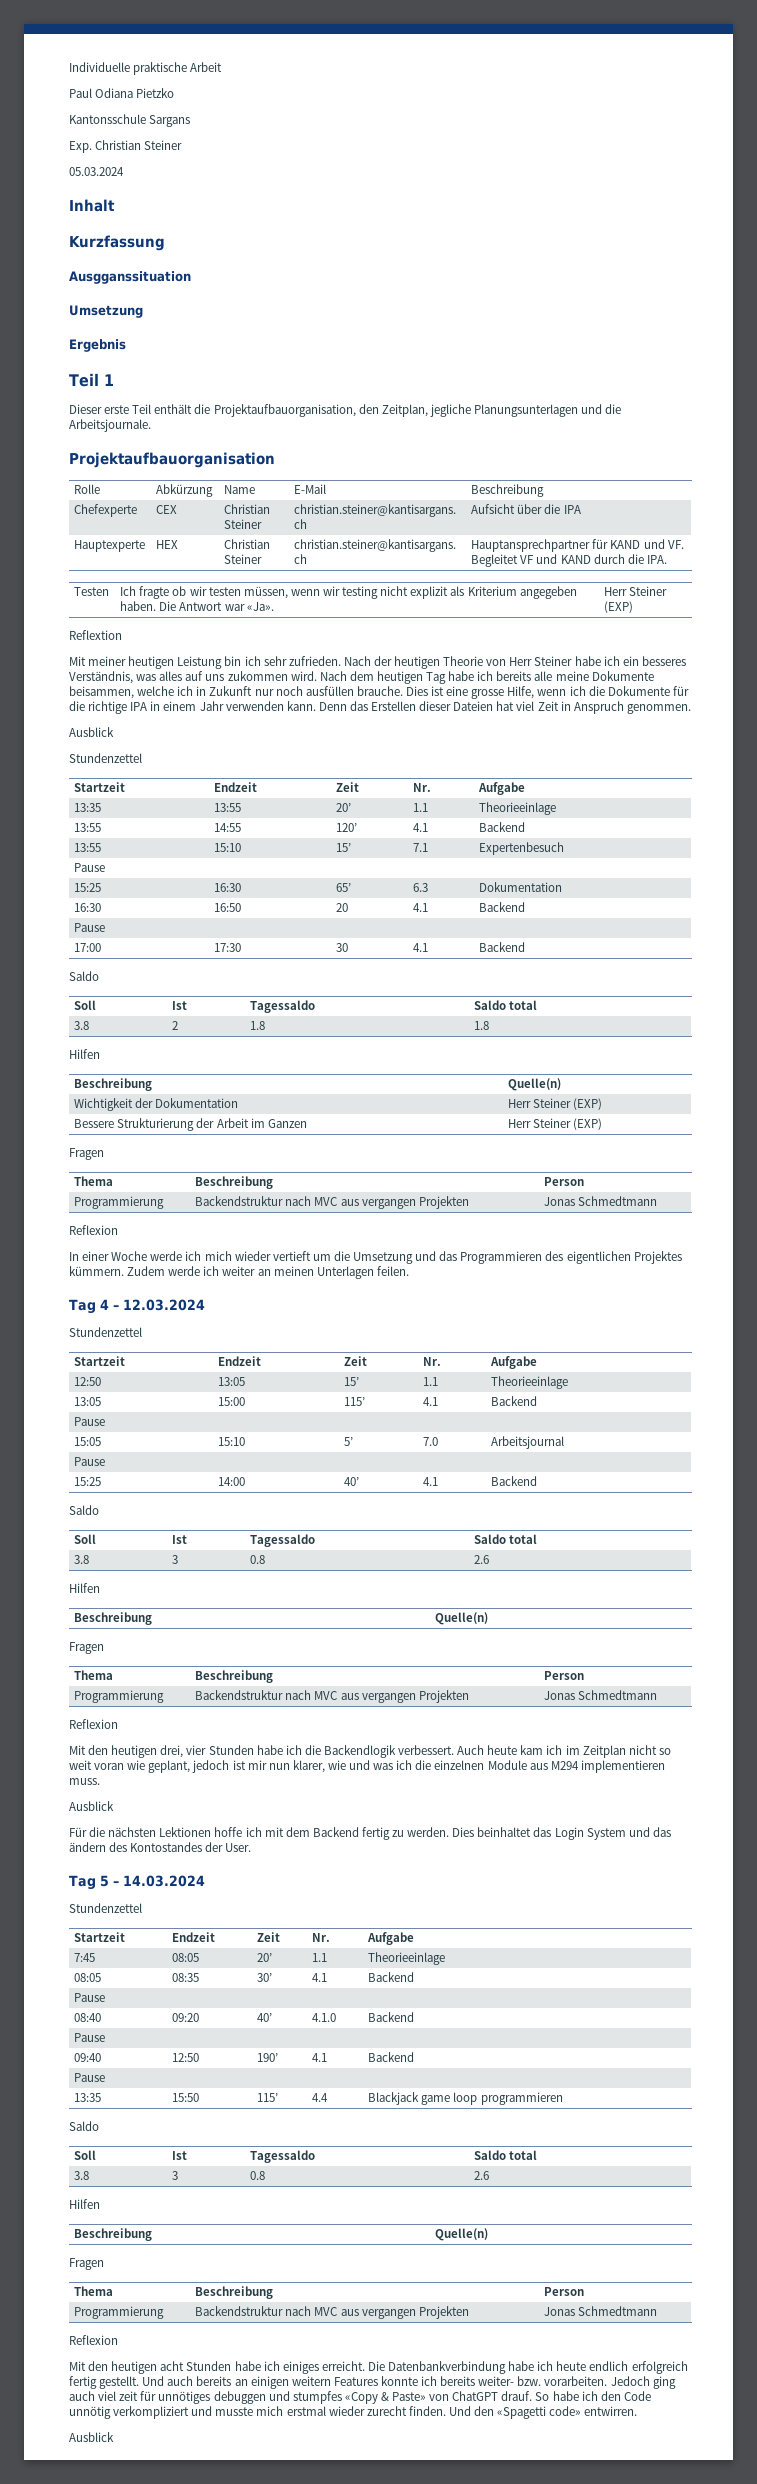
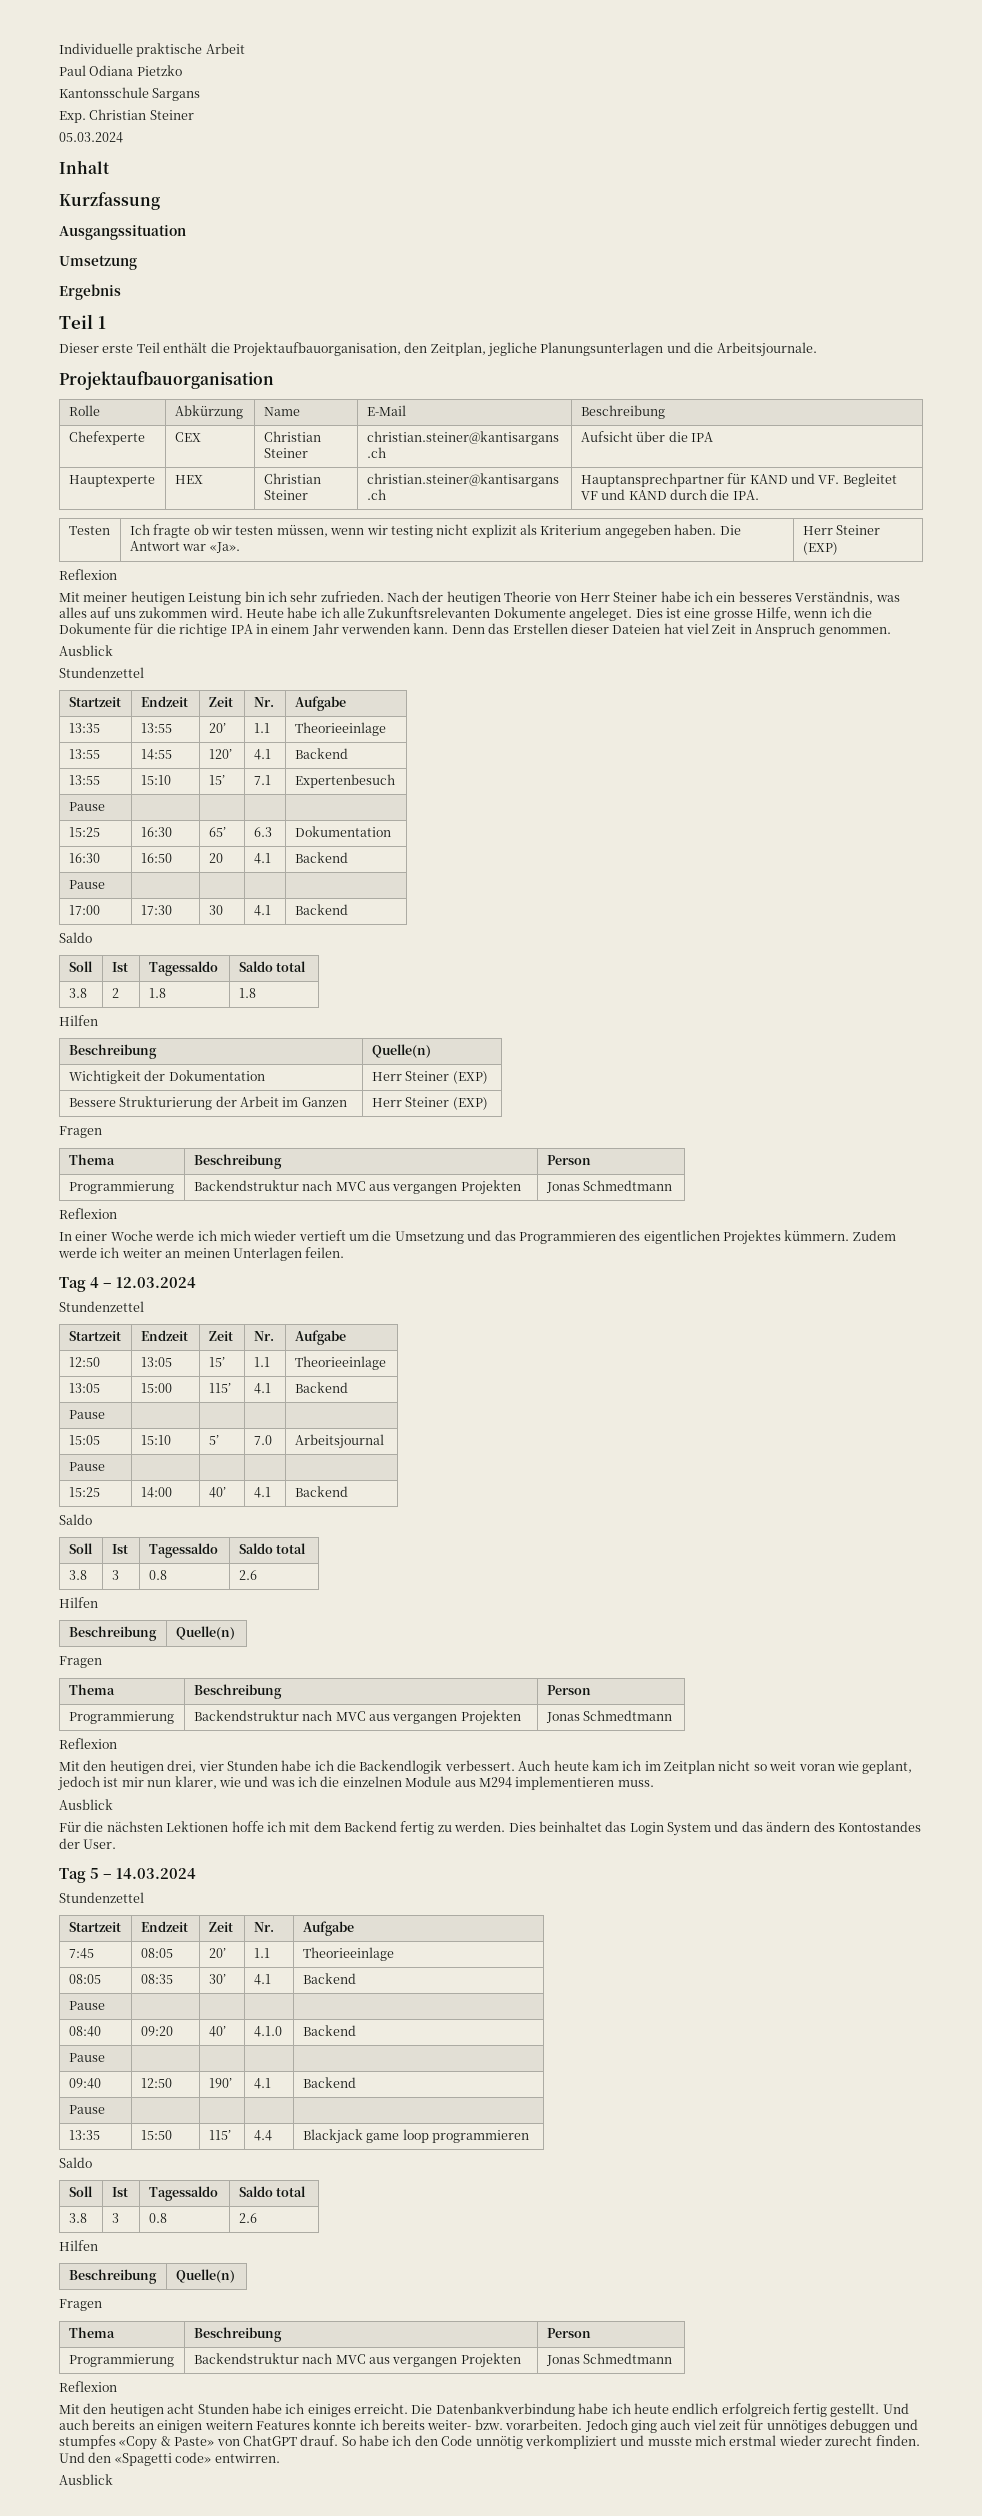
[69,271,191,284] Ausgganssituation -> [59,225,186,240] Ausgangssituation
[69,630,122,640] Reflextion -> [59,569,117,580] Reflexion
[319,671,654,684] [69,686,403,699] Nach dem heutigen Tag habe ich bereits alle meine Dokumente beisammen, welche ich in Zukunft nur noch ausfüllen brauche. -> [245,607,633,621] Heute habe ich alle Zukunftsrelevanten Dokumente angeleget.

